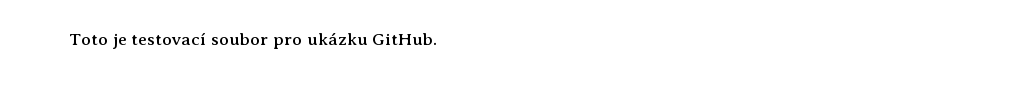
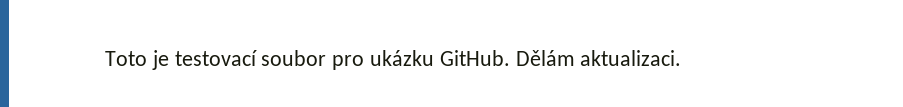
(438, 39) none -> [515,50,682,66] Dělám aktualizaci.

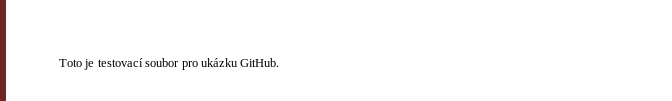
[515,50,682,66] Dělám aktualizaci. -> (280, 62) none

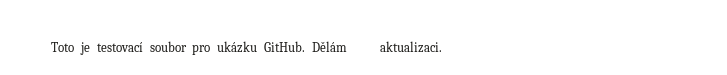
(280, 62) none -> [312,41,442,53] Dělám aktualizaci.

